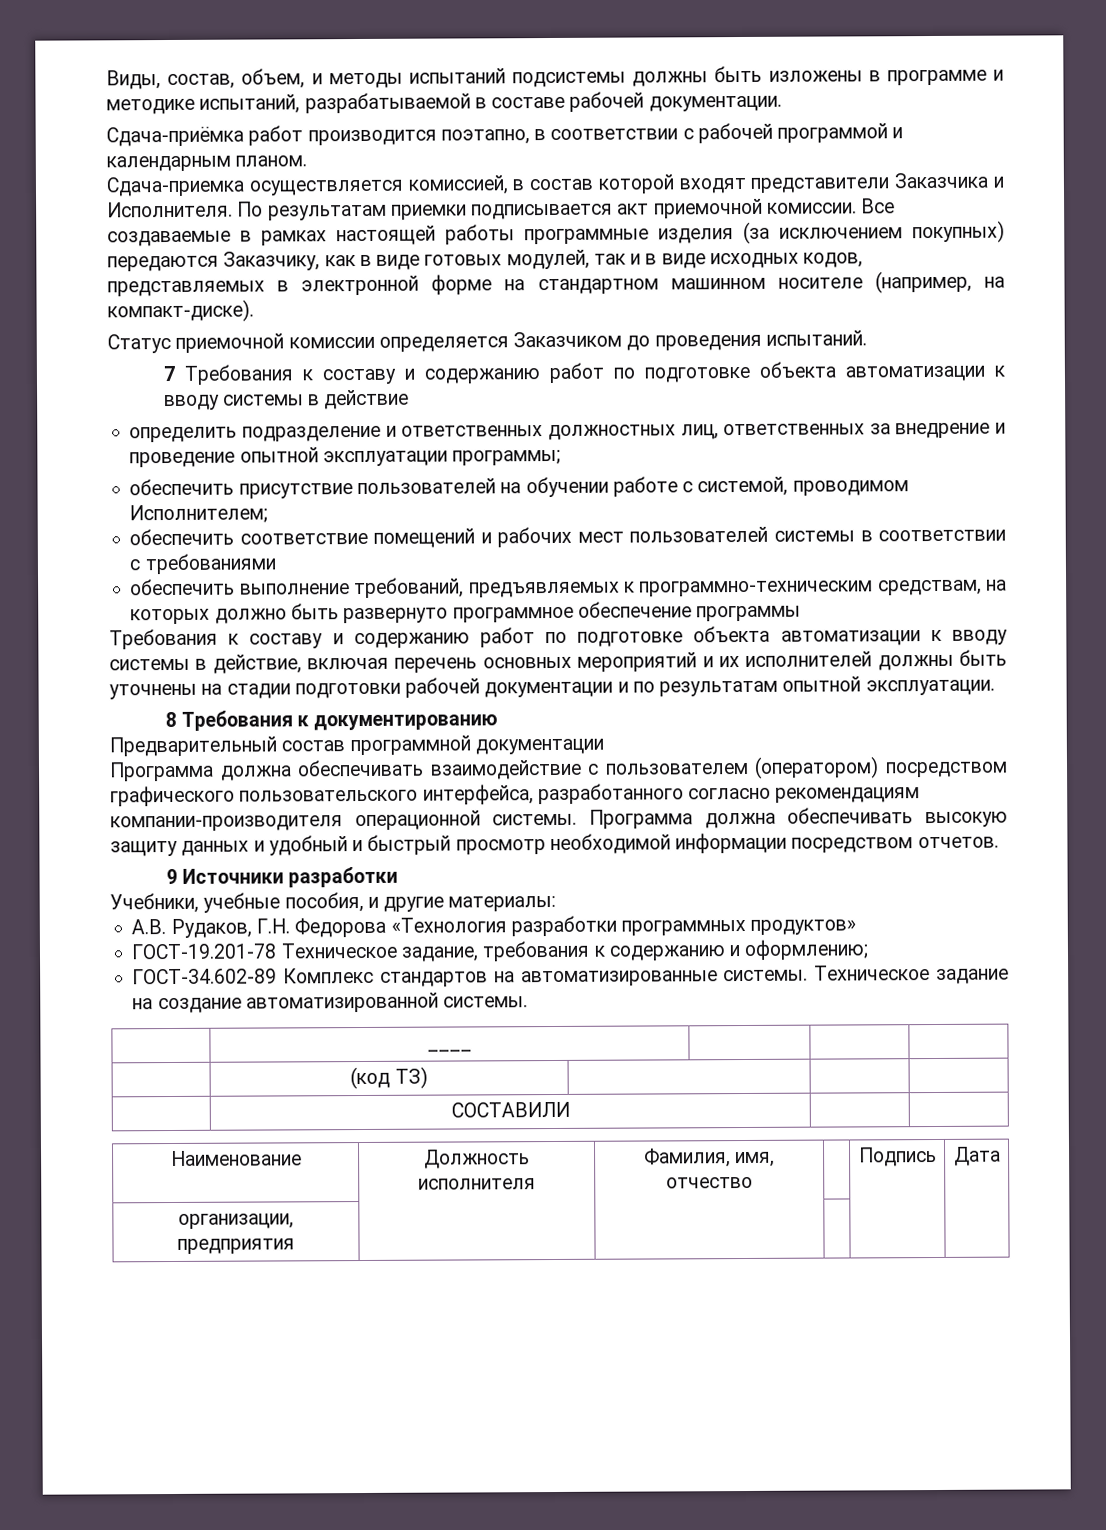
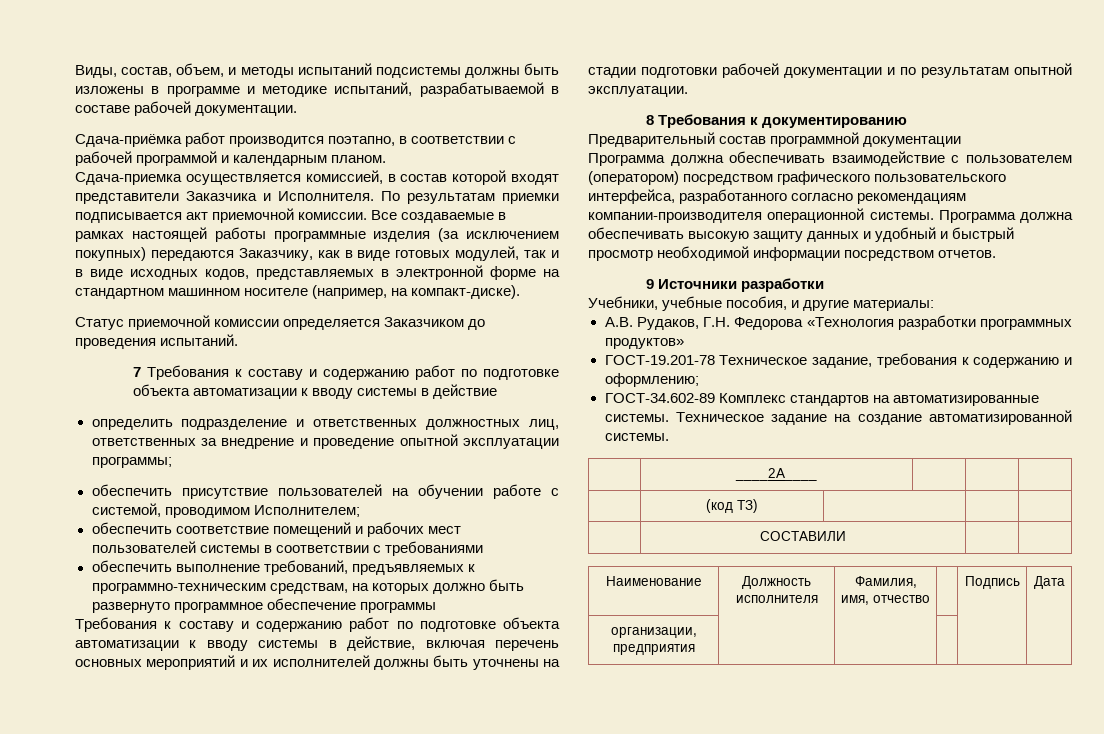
[427,1049,472,1052] ____ -> [735,468,817,481] ____2А____

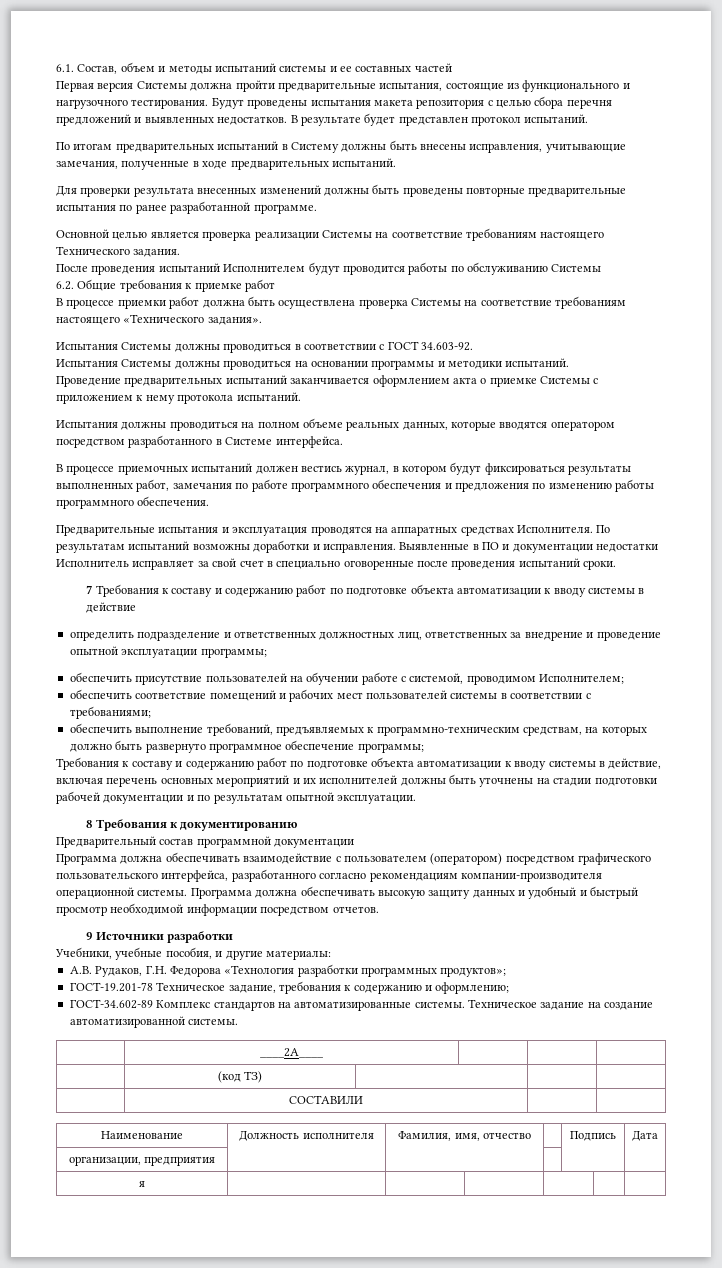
[75,63,559,78] [75,82,559,97] [75,101,298,116] [75,132,517,147] [75,151,387,166] [75,170,559,185] [75,191,559,204] [75,208,507,223] [75,227,559,242] [75,246,560,261] [75,265,560,280] [75,285,521,299] [75,315,486,330] [75,334,239,349] Виды, состав, объем, и методы испытаний подсистемы должны быть изложены в программе и методике испытаний, разрабатываемой в составе рабочей документации. // Сдача-приёмка работ производится поэтапно, в соответствии с рабочей программой и календарным планом. // Сдача-приемка осуществляется комиссией, в состав которой входят представители Заказчика и Исполнителя. По результатам приемки подписывается акт приемочной комиссии. Все создаваемые в рамках настоящей работы программные изделия (за исключением покупных) передаются Заказчику, как в виде готовых модулей, так и в виде исходных кодов, представляемых в электронной форме на стандартном машинном носителе (например, на компакт-диске). // Статус приемочной комиссии определяется Заказчиком до проведения испытаний. -> [56,62,452,74] [56,80,630,92] [56,96,612,109] [56,113,589,126] [56,140,626,153] [56,158,396,170] [56,184,627,197] [56,201,317,214] [56,228,605,241] [56,246,181,257] [56,262,602,275] [56,279,275,292] [56,296,627,309] [56,314,262,325] [56,341,473,353] [56,358,570,370] [56,375,599,387] [56,392,301,404] [56,418,615,431] [56,435,343,448] [56,462,632,475] [56,479,655,492] [56,496,210,509] [56,525,611,536] [56,540,659,553] [56,558,617,570] 6.1. Состав, объем и методы испытаний системы и ее составных частей // Первая версия Системы должна пройти предварительные испытания, состоящие из функционального и нагрузочного тестирования. Будут проведены испытания макета репозитория с целью сбора перечня предложений и выявленных недостатков. В результате будет представлен протокол испытаний. // По итогам предварительных испытаний в Систему должны быть внесены исправления, учитывающие замечания, полученные в ходе предварительных испытаний. // Для проверки результата внесенных изменений должны быть проведены повторные предварительные испытания по ранее разработанной программе. // Основной целью является проверка реализации Системы на соответствие требованиям настоящего Технического задания. // После проведения испытаний Исполнителем будут проводится работы по обслуживанию Системы // 6.2. Общие требования к приемке работ // В процессе приемки работ должна быть осуществлена проверка Системы на соответствие требованиям настоящего «Технического задания». // Испытания Системы должны проводиться в соответствии с ГОСТ 34.603-92. // Испытания Системы должны проводиться на основании программы и методики испытаний. // Проведение предварительных испытаний заканчивается оформлением акта о приемке Системы с приложением к нему протокола испытаний. // Испытания должны проводиться на полном объеме реальных данных, которые вводятся оператором посредством разработанного в Системе интерфейса. // В процессе приемочных испытаний должен вестись журнал, в котором будут фиксироваться результаты выполненных работ, замечания по работе программного обеспечения и предложения по изменению работы программного обеспечения. // Предварительные испытания и эксплуатация проводятся на аппаратных средствах Исполнителя. По результатам испытаний возможны доработки и исправления. Выявленные в ПО и документации недостатки Исполнитель исправляет за свой счет в специально оговоренные после проведения испытаний сроки.
[384,541,483,556] требованиями -> [69,706,151,719] требованиями;
[359,602,436,613] программы -> [357,743,424,753] программы;
[604,338,684,349] продуктов» -> [440,967,507,977] продуктов»;
(695, 649) none -> [139,1181,145,1187] // я | | | | | |

